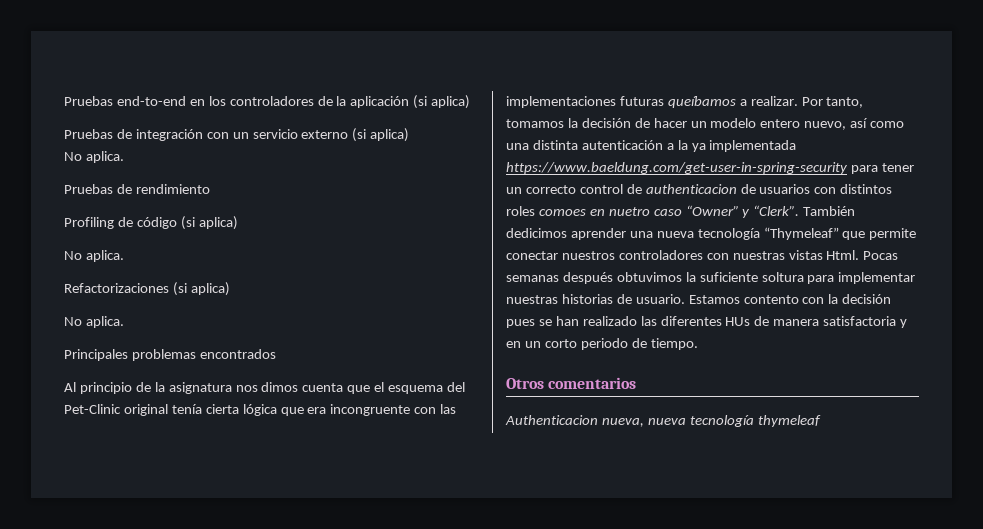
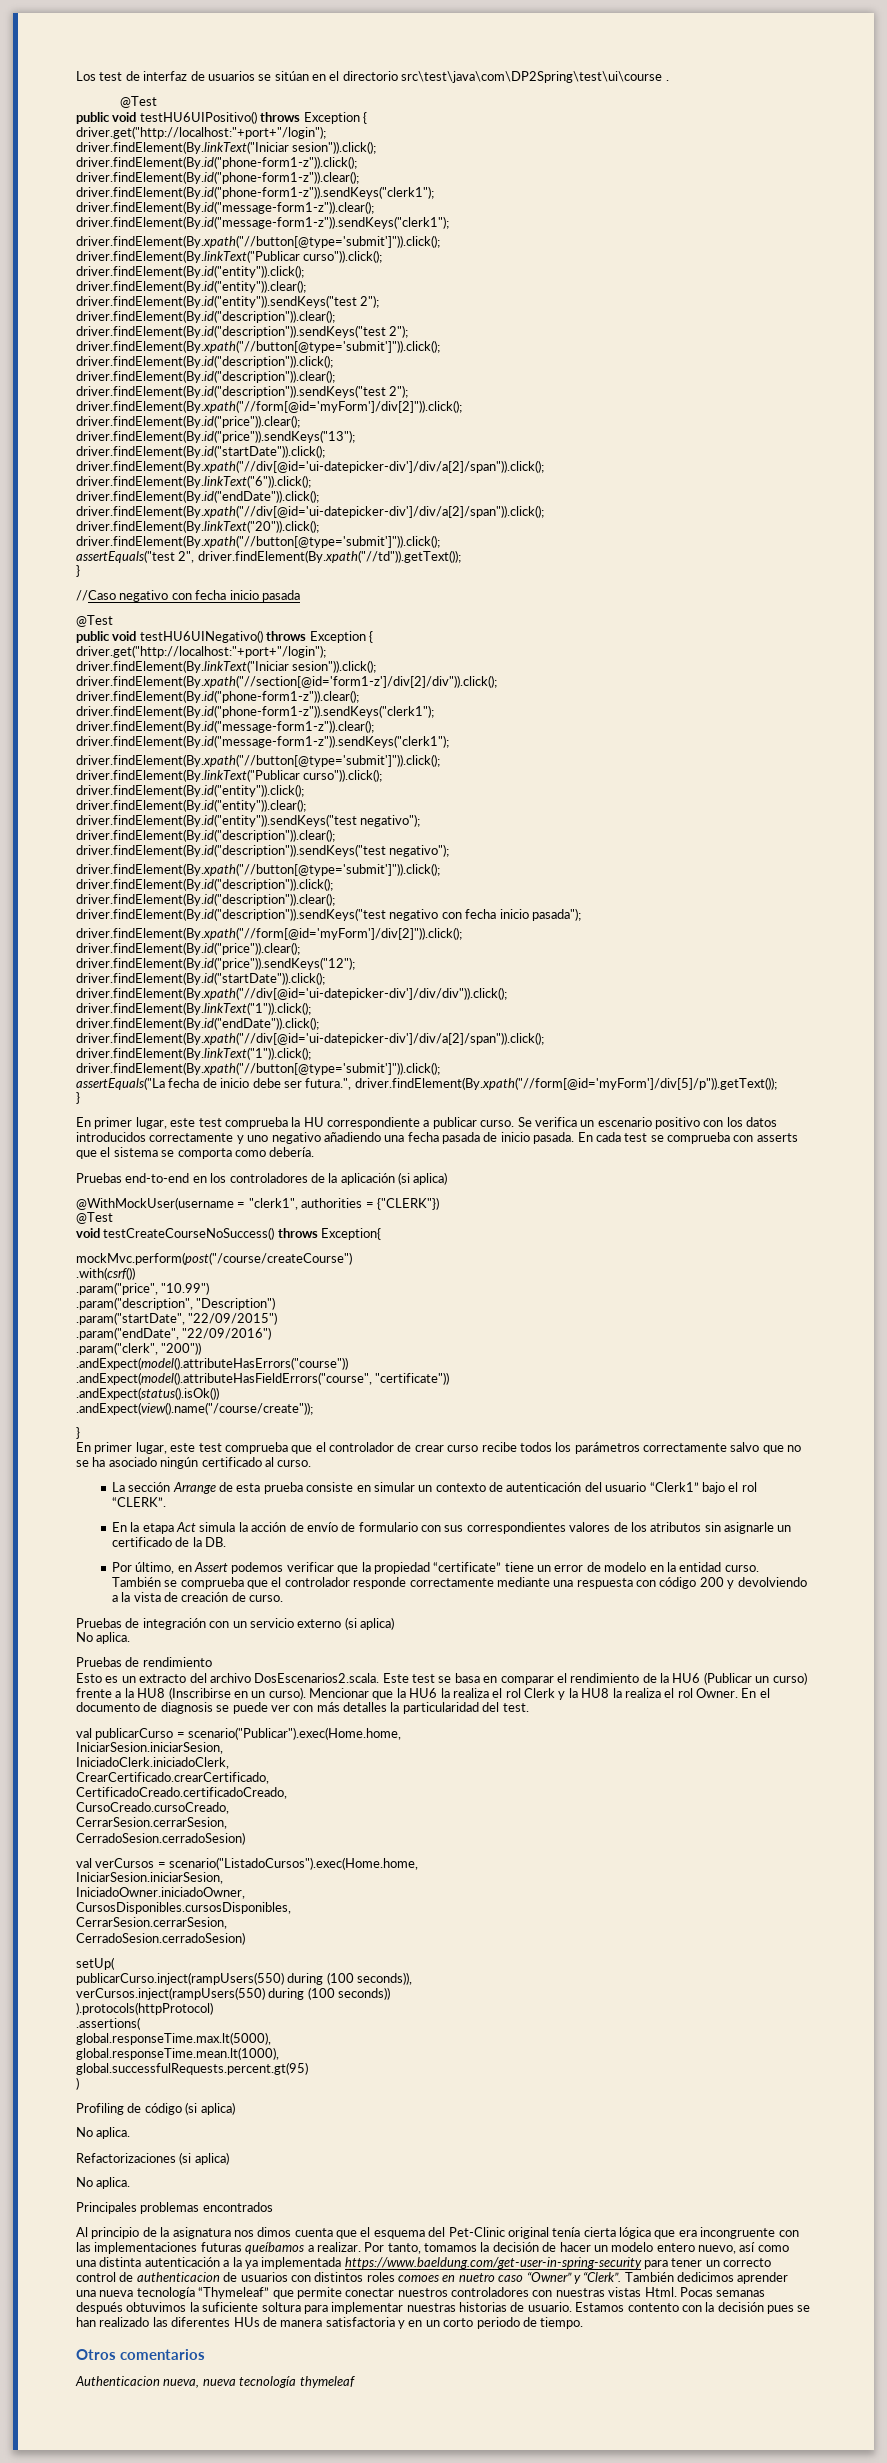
(64, 101) none -> [76,71,669,83] [120,96,158,108] [76,111,367,124] [76,126,326,139] [76,141,377,154] [76,156,357,169] [76,171,359,184] [76,186,434,199] [76,201,374,214] [76,216,449,229] [76,235,440,248] [76,250,383,263] [76,265,304,278] [76,280,306,293] [76,295,380,308] [76,310,335,323] [76,325,409,338] [76,340,440,353] [76,355,333,368] [76,370,335,383] [76,385,409,398] [76,400,462,413] [76,415,300,428] [76,430,355,443] [76,445,325,458] [76,460,544,473] [76,475,311,488] [76,490,319,503] [76,505,544,518] [76,520,319,533] [76,535,440,548] [76,550,461,563] [76,565,80,577] [76,590,300,602] [76,615,113,627] [76,630,373,643] [76,645,326,658] [76,660,377,673] [76,675,497,688] [76,690,359,703] [76,705,434,718] [76,720,374,733] [76,735,449,748] [76,754,440,767] [76,769,383,782] [76,784,304,797] [76,799,306,812] [76,814,421,827] [76,829,335,842] [76,844,450,857] [76,863,440,876] [76,878,333,891] [76,893,335,906] [76,908,581,921] [76,927,462,940] [76,942,300,955] [76,957,355,970] [76,972,325,985] [76,987,507,1000] [76,1002,311,1015] [76,1017,319,1030] [76,1032,544,1045] [76,1047,311,1060] [76,1062,440,1075] [76,1077,777,1090] [76,1092,80,1104] [76,1117,778,1129] [76,1132,798,1144] [76,1147,315,1159] Los test de interfaz de usuarios se sitúan en el directorio src\test\java\com\DP2Spring\test\ui\course . // @Test // public void testHU6UIPositivo() throws Exception { // driver.get("http://localhost:"+port+"/login"); // driver.findElement(By.linkText("Iniciar sesion")).click(); // driver.findElement(By.id("phone-form1-z")).click(); // driver.findElement(By.id("phone-form1-z")).clear(); // driver.findElement(By.id("phone-form1-z")).sendKeys("clerk1"); // driver.findElement(By.id("message-form1-z")).clear(); // driver.findElement(By.id("message-form1-z")).sendKeys("clerk1"); // driver.findElement(By.xpath("//button[@type='submit']")).click(); // driver.findElement(By.linkText("Publicar curso")).click(); // driver.findElement(By.id("entity")).click(); // driver.findElement(By.id("entity")).clear(); // driver.findElement(By.id("entity")).sendKeys("test 2"); // driver.findElement(By.id("description")).clear(); // driver.findElement(By.id("description")).sendKeys("test 2"); // driver.findElement(By.xpath("//button[@type='submit']")).click(); // driver.findElement(By.id("description")).click(); // driver.findElement(By.id("description")).clear(); // driver.findElement(By.id("description")).sendKeys("test 2"); // driver.findElement(By.xpath("//form[@id='myForm']/div[2]")).click(); // driver.findElement(By.id("price")).clear(); // driver.findElement(By.id("price")).sendKeys("13"); // driver.findElement(By.id("startDate")).click(); // driver.findElement(By.xpath("//div[@id='ui-datepicker-div']/div/a[2]/span")).click(); // driver.findElement(By.linkText("6")).click(); // driver.findElement(By.id("endDate")).click(); // driver.findElement(By.xpath("//div[@id='ui-datepicker-div']/div/a[2]/span")).click(); // driver.findElement(By.linkText("20")).click(); // driver.findElement(By.xpath("//button[@type='submit']")).click(); // assertEquals("test 2", driver.findElement(By.xpath("//td")).getText()); // } // //Caso negativo con fecha inicio pasada // @Test // public void testHU6UINegativo() throws Exception { // driver.get("http://localhost:"+port+"/login"); // driver.findElement(By.linkText("Iniciar sesion")).click(); // driver.findElement(By.xpath("//section[@id='form1-z']/div[2]/div")).click(); // driver.findElement(By.id("phone-form1-z")).clear(); // driver.findElement(By.id("phone-form1-z")).sendKeys("clerk1"); // driver.findElement(By.id("message-form1-z")).clear(); // driver.findElement(By.id("message-form1-z")).sendKeys("clerk1"); // driver.findElement(By.xpath("//button[@type='submit']")).click(); // driver.findElement(By.linkText("Publicar curso")).click(); // driver.findElement(By.id("entity")).click(); // driver.findElement(By.id("entity")).clear(); // driver.findElement(By.id("entity")).sendKeys("test negativo"); // driver.findElement(By.id("description")).clear(); // driver.findElement(By.id("description")).sendKeys("test negativo"); // driver.findElement(By.xpath("//button[@type='submit']")).click(); // driver.findElement(By.id("description")).click(); // driver.findElement(By.id("description")).clear(); // driver.findElement(By.id("description")).sendKeys("test negativo con fecha inicio pasada"); // driver.findElement(By.xpath("//form[@id='myForm']/div[2]")).click(); // driver.findElement(By.id("price")).clear(); // driver.findElement(By.id("price")).sendKeys("12"); // driver.findElement(By.id("startDate")).click(); // driver.findElement(By.xpath("//div[@id='ui-datepicker-div']/div/div")).click(); // driver.findElement(By.linkText("1")).click(); // driver.findElement(By.id("endDate")).click(); // driver.findElement(By.xpath("//div[@id='ui-datepicker-div']/div/a[2]/span")).click(); // driver.findElement(By.linkText("1")).click(); // driver.findElement(By.xpath("//button[@type='submit']")).click(); // assertEquals("La fecha de inicio debe ser futura.", driver.findElement(By.xpath("//form[@id='myForm']/div[5]/p")).getText()); // } // En primer lugar, este test comprueba la HU correspondiente a publicar curso. Se verifica un escenario positivo con los datos introducidos correctamente y uno negativo añadiendo una fecha pasada de inicio pasada. En cada test se comprueba con asserts que el sistema se comporta como debería. //
(471, 102) none -> [76,1197,439,1210] [76,1212,113,1224] [76,1227,382,1240] [76,1252,352,1265] [76,1267,135,1280] [76,1282,210,1295] [76,1297,276,1310] [76,1312,278,1325] [76,1327,272,1340] [76,1342,202,1355] [76,1357,348,1370] [76,1372,450,1385] [76,1387,219,1400] [76,1402,313,1415] [76,1427,80,1439] [76,1442,802,1454] [76,1457,312,1469] [111,1482,757,1494] [111,1497,166,1507] [111,1522,792,1534] [111,1537,227,1547] [111,1562,759,1574] [111,1577,807,1589] [111,1592,284,1602] // @WithMockUser(username = "clerk1", authorities = {"CLERK"}) // @Test // void testCreateCourseNoSuccess() throws Exception{ // mockMvc.perform(post("/course/createCourse") // .with(csrf()) // .param("price", "10.99") // .param("description", "Description") // .param("startDate", "22/09/2015") // .param("endDate", "22/09/2016") // .param("clerk", "200")) // .andExpect(model().attributeHasErrors("course")) // .andExpect(model().attributeHasFieldErrors("course", "certificate")) // .andExpect(status().isOk()) // .andExpect(view().name("/course/create")); // } // En primer lugar, este test comprueba que el controlador de crear curso recibe todos los parámetros correctamente salvo que no se ha asociado ningún certificado al curso. // La sección Arrange de esta prueba consiste en simular un contexto de autenticación del usuario “Clerk1” bajo el rol “CLERK”. // En la etapa Act simula la acción de envío de formulario con sus correspondientes valores de los atributos sin asignarle un certificado de la DB. // Por último, en Assert podemos verificar que la propiedad “certificate” tiene un error de modelo en la entidad curso. También se comprueba que el controlador responde correctamente mediante una respuesta con código 200 y devolviendo a la vista de creación de curso.
(210, 189) none -> [76,1672,807,1685] [76,1687,770,1700] [76,1702,529,1714] [76,1727,402,1740] [76,1742,223,1754] [76,1757,229,1769] [76,1772,269,1784] [76,1787,287,1799] [76,1802,229,1814] [76,1817,227,1829] [76,1832,245,1845] [76,1857,419,1870] [76,1872,223,1884] [76,1887,245,1899] [76,1902,291,1914] [76,1917,227,1929] [76,1932,245,1945] [76,1957,115,1970] [76,1972,413,1985] [76,1987,391,2000] [76,2002,213,2015] [76,2017,141,2030] [76,2032,271,2045] [76,2047,279,2060] [76,2062,308,2075] [76,2077,79,2090] // Esto es un extracto del archivo DosEscenarios2.scala. Este test se basa en comparar el rendimiento de la HU6 (Publicar un curso) frente a la HU8 (Inscribirse en un curso). Mencionar que la HU6 la realiza el rol Clerk y la HU8 la realiza el rol Owner. En el documento de diagnosis se puede ver con más detalles la particularidad del test. // val publicarCurso = scenario("Publicar").exec(Home.home, // IniciarSesion.iniciarSesion, // IniciadoClerk.iniciadoClerk, // CrearCertificado.crearCertificado, // CertificadoCreado.certificadoCreado, // CursoCreado.cursoCreado, // CerrarSesion.cerrarSesion, // CerradoSesion.cerradoSesion) // val verCursos = scenario("ListadoCursos").exec(Home.home, // IniciarSesion.iniciarSesion, // IniciadoOwner.iniciadoOwner, // CursosDisponibles.cursosDisponibles, // CerrarSesion.cerrarSesion, // CerradoSesion.cerradoSesion) // setUp( // publicarCurso.inject(rampUsers(550) during (100 seconds)), // verCursos.inject(rampUsers(550) during (100 seconds)) // ).protocols(httpProtocol) // .assertions( // global.responseTime.max.lt(5000), // global.responseTime.mean.lt(1000), // global.successfulRequests.percent.gt(95) // )

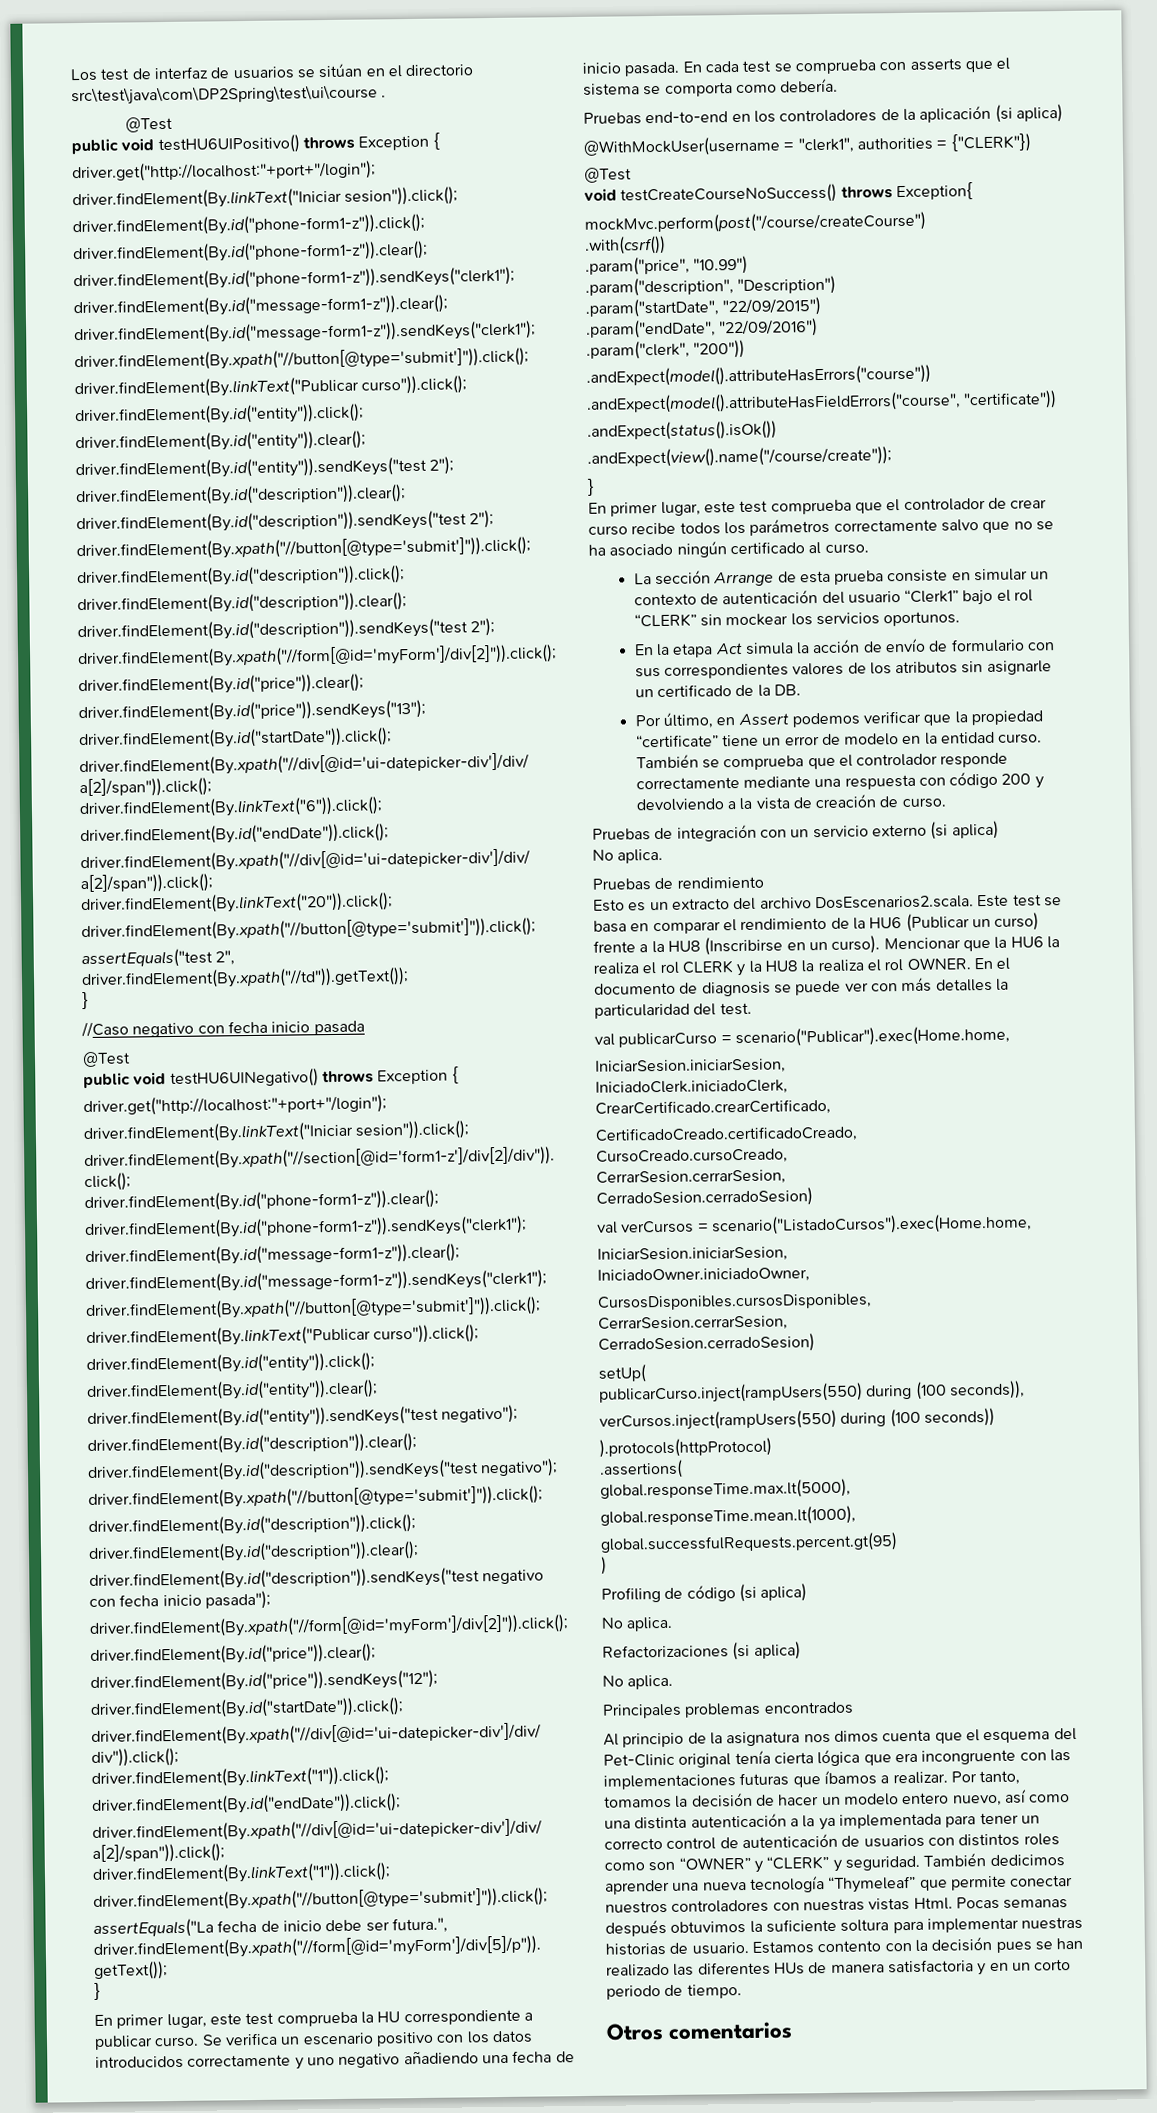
[442,1132,480,1144] pasada -> (553, 2056) none
[111,1497,166,1507] “CLERK”. -> [633,611,961,628] “CLERK” sin mockear los servicios oportunos.
[524,1688,555,1698] Clerk -> [681,960,733,974] CLERK
[696,1688,738,1698] Owner. -> [906,957,971,970] OWNER.
[245,2242,305,2254] queíbamos -> [792,1770,877,1788] que íbamos
[344,2257,642,2269] https://www.baeldung.com/get-user-in-spring-security -> (942, 1821) none
[136,2272,220,2282] authenticacion -> [741,1833,838,1849] autenticación
[398,2272,622,2284] comoes en nuetro caso “Owner” y “Clerk”. -> [604,1855,920,1873] como son “OWNER” y “CLERK” y seguridad.
[75,2376,355,2388] // Authenticacion nueva, nueva tecnología thymeleaf -> (794, 2030) none

